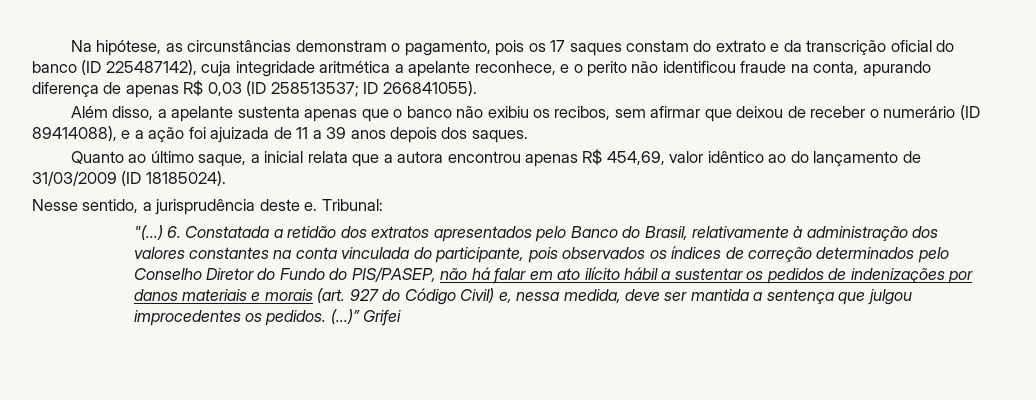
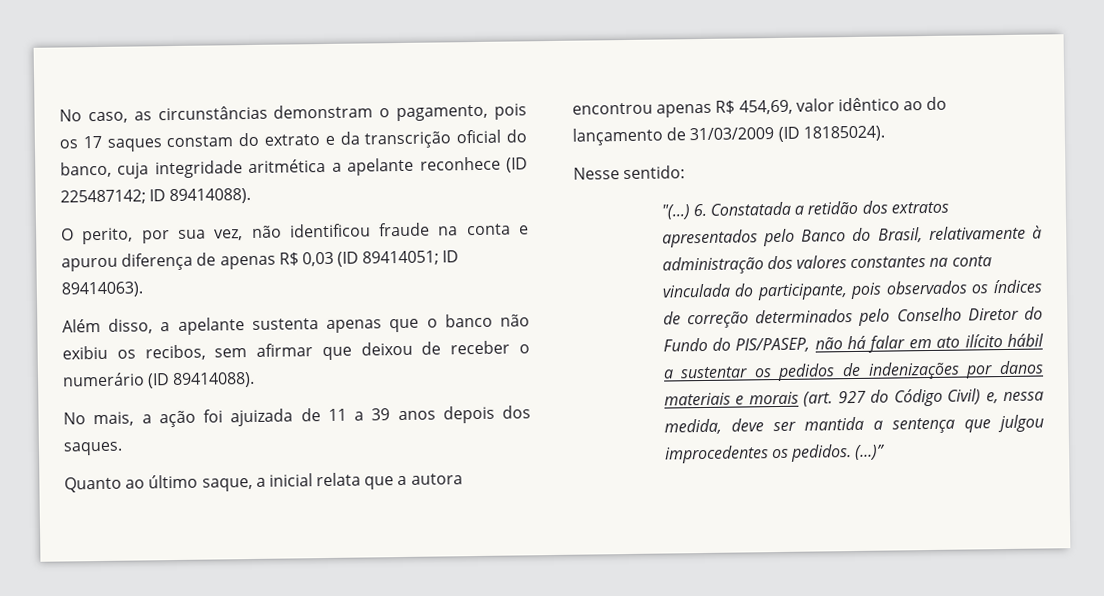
[71,40,162,56] Na hipótese, -> [59,109,128,124] No caso,
[32,60,197,75] banco (ID 225487142), -> [60,161,112,178] banco,
[474,61,628,77] reconhece, e o perito -> [419,156,528,173] [60,187,252,205] [61,227,244,245] reconhece (ID 225487142; ID 89414088). // O perito, por sua vez,
[813,61,931,77] conta, apurando -> [466,223,529,236] [61,257,118,272] conta e apurou
[270,81,477,97] 258513537; ID 266841055). -> [362,250,460,266] [61,281,143,298] 89414051; ID 89414063).
[32,126,131,141] 89414088), e -> [172,371,256,389] [63,411,135,427] 89414088). // No mais,
[82,199,383,215] sentido, a jurisprudência deste e. Tribunal: -> [623,165,686,180] sentido:
[363,310,402,326] Grifei -> (886, 452) none

